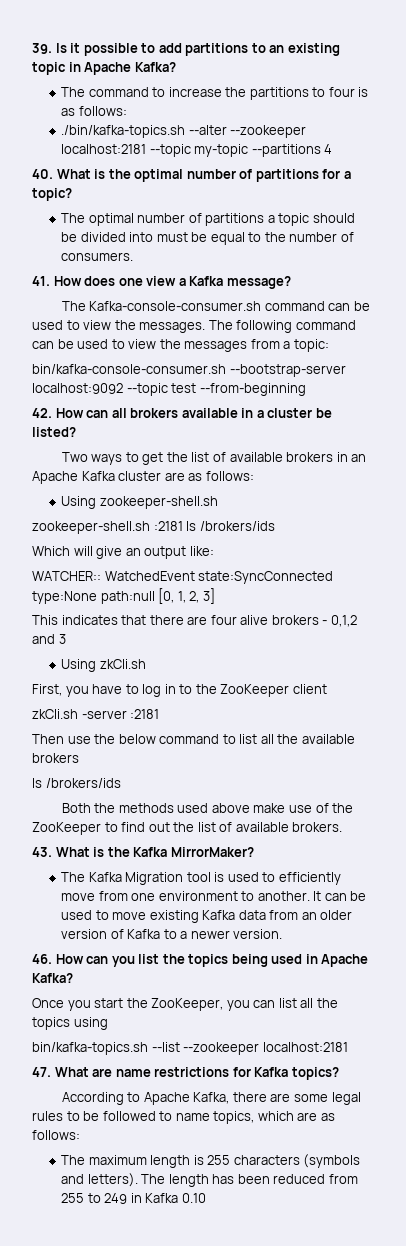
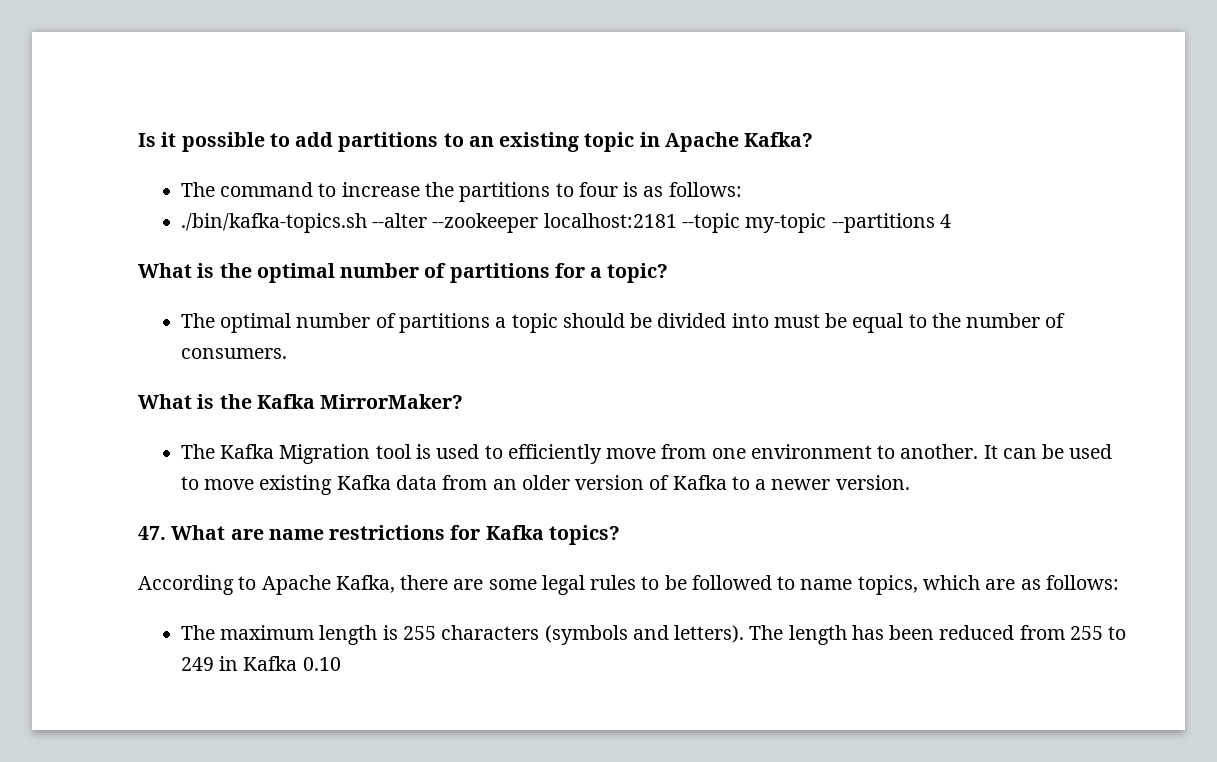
[32,43,52,54] 39. -> (138, 140) none
[32,169,53,179] 40. -> (951, 221) none
[32,276,291,289] [61,301,370,311] [32,320,356,333] [32,339,329,352] [32,364,346,377] [32,383,306,396] [32,408,332,418] [32,427,76,437] [61,452,367,465] [32,471,254,484] [61,496,218,509] [32,521,275,534] [32,546,214,559] [32,571,334,584] [32,588,215,604] [32,615,357,627] [32,634,66,644] [61,659,146,672] [32,684,327,697] [32,709,160,719] [32,734,355,744] [32,753,79,763] [32,778,121,788] [61,803,354,813] [32,822,343,835] [32,847,52,857] 41. How does one view a Kafka message? // The Kafka-console-consumer.sh command can be used to view the messages. The following command can be used to view the messages from a topic: // bin/kafka-console-consumer.sh --bootstrap-server localhost:9092 --topic test --from-beginning // 42. How can all brokers available in a cluster be listed? // Two ways to get the list of available brokers in an Apache Kafka cluster are as follows: // Using zookeeper-shell.sh // zookeeper-shell.sh :2181 ls /brokers/ids // Which will give an output like: // WATCHER:: WatchedEvent state:SyncConnected type:None path:null [0, 1, 2, 3] // This indicates that there are four alive brokers - 0,1,2 and 3 // Using zkCli.sh // First, you have to log in to the ZooKeeper client // zkCli.sh -server :2181 // Then use the below command to list all the available brokers // ls /brokers/ids // Both the methods used above make use of the ZooKeeper to find out the list of available brokers. // 43. -> (287, 353) none
[32,954,369,967] [32,973,73,983] [32,998,338,1011] [32,1017,108,1030] [32,1042,348,1055] // 46. How can you list the topics being used in Apache Kafka? // Once you start the ZooKeeper, you can list all the topics using // bin/kafka-topics.sh --list --zookeeper localhost:2181 -> (910, 482) none

